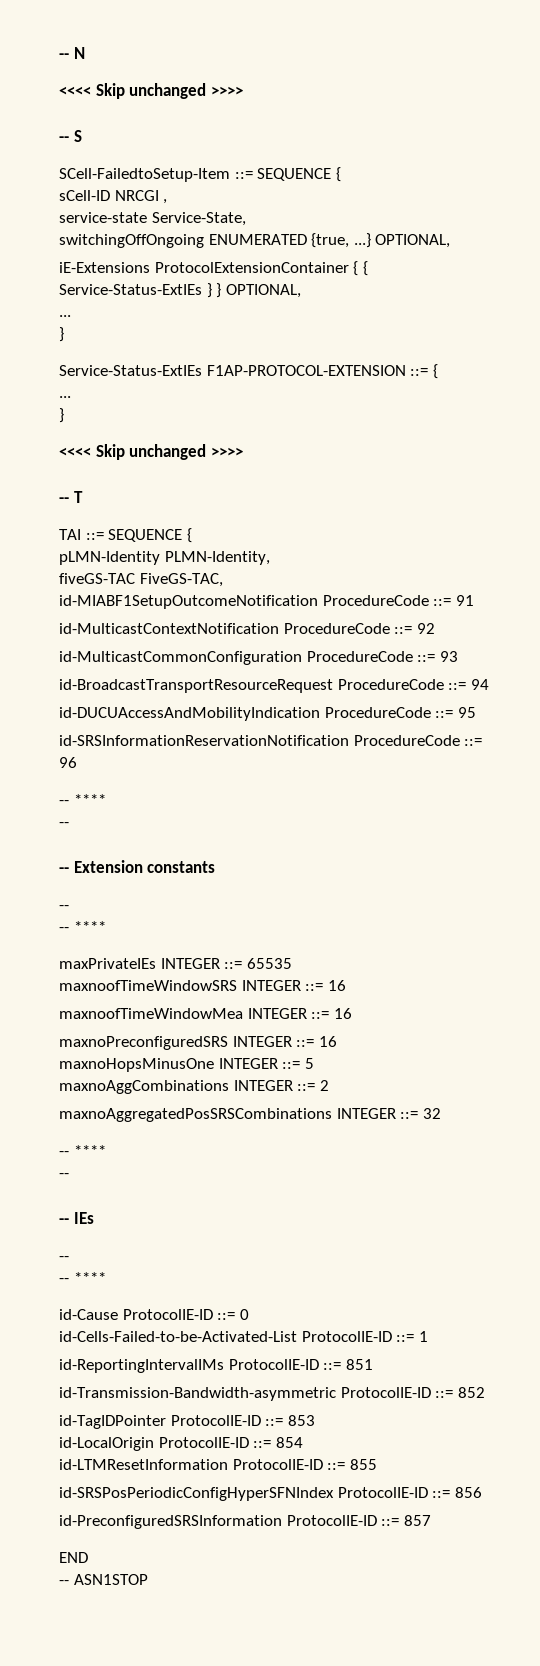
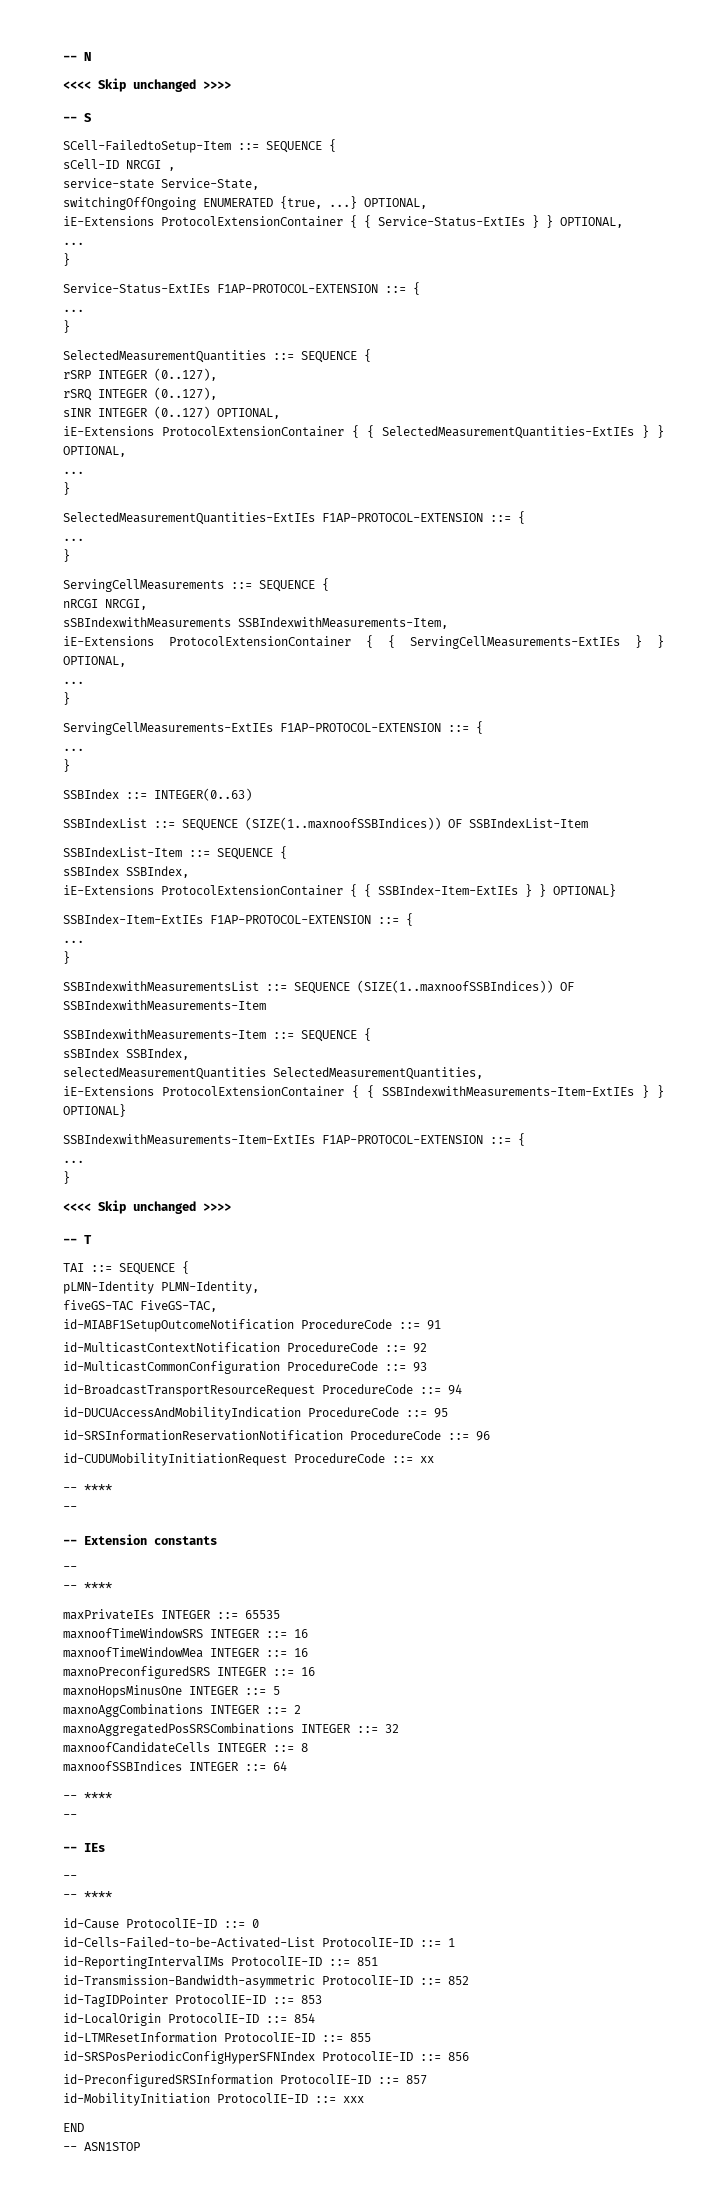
(64, 415) none -> [63,349,371,363] [63,368,217,381] [63,387,217,401] [63,406,280,419] [63,425,664,439] [63,446,126,457] [63,471,84,474] [63,482,70,495] [63,511,525,525] [63,538,84,541] [63,549,70,562] [63,578,329,592] [63,599,147,610] [63,617,448,629] [63,635,664,649] [63,656,126,667] [63,681,84,684] [63,692,70,705] [63,721,483,735] [63,748,84,751] [63,759,70,772] [63,788,252,801] [63,817,588,831] [63,846,287,860] [63,866,189,878] [63,884,616,897] [63,913,413,926] [63,940,84,943] [63,951,70,964] [63,980,574,994] [63,1000,266,1011] [63,1028,371,1042] [63,1048,189,1060] [63,1067,483,1080] [63,1085,664,1098] [63,1104,126,1117] [63,1133,525,1146] [63,1160,84,1163] [63,1171,70,1184] // SelectedMeasurementQuantities ::= SEQUENCE { // rSRP INTEGER (0..127), // rSRQ INTEGER (0..127), // sINR INTEGER (0..127) OPTIONAL, // iE-Extensions ProtocolExtensionContainer { { SelectedMeasurementQuantities-ExtIEs } } OPTIONAL, // ... // } // SelectedMeasurementQuantities-ExtIEs F1AP-PROTOCOL-EXTENSION ::= { // ... // } // ServingCellMeasurements ::= SEQUENCE { // nRCGI NRCGI, // sSBIndexwithMeasurements SSBIndexwithMeasurements-Item, // iE-Extensions ProtocolExtensionContainer { { ServingCellMeasurements-ExtIEs } } OPTIONAL, // ... // } // ServingCellMeasurements-ExtIEs F1AP-PROTOCOL-EXTENSION ::= { // ... // } // SSBIndex ::= INTEGER(0..63) // SSBIndexList ::= SEQUENCE (SIZE(1..maxnoofSSBIndices)) OF SSBIndexList-Item // SSBIndexList-Item ::= SEQUENCE { // sSBIndex SSBIndex, // iE-Extensions ProtocolExtensionContainer { { SSBIndex-Item-ExtIEs } } OPTIONAL} // SSBIndex-Item-ExtIEs F1AP-PROTOCOL-EXTENSION ::= { // ... // } // SSBIndexwithMeasurementsList ::= SEQUENCE (SIZE(1..maxnoofSSBIndices)) OF SSBIndexwithMeasurements-Item // SSBIndexwithMeasurements-Item ::= SEQUENCE { // sSBIndex SSBIndex, // selectedMeasurementQuantities SelectedMeasurementQuantities, // iE-Extensions ProtocolExtensionContainer { { SSBIndexwithMeasurements-Item-ExtIEs } } OPTIONAL} // SSBIndexwithMeasurements-Item-ExtIEs F1AP-PROTOCOL-EXTENSION ::= { // ... // }
(77, 762) none -> [63,1453,434,1466] // id-CUDUMobilityInitiationRequest ProcedureCode ::= xx
(441, 1113) none -> [63,1742,308,1753] [63,1761,287,1772] // maxnoofCandidateCells INTEGER ::= 8 // maxnoofSSBIndices INTEGER ::= 64
(431, 1520) none -> [63,2093,364,2106] // id-MobilityInitiation ProtocolIE-ID ::= xxx

